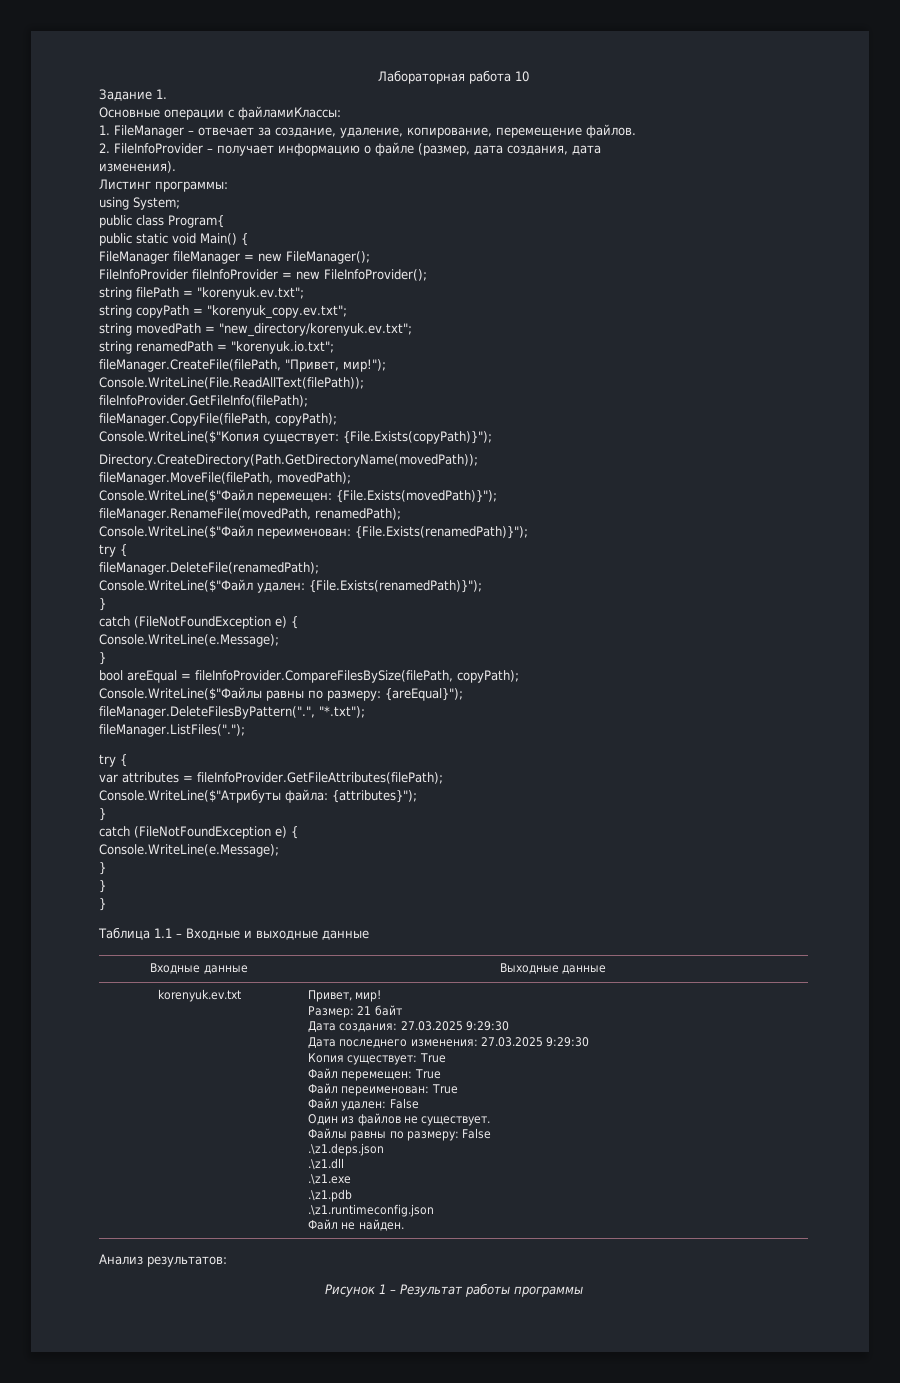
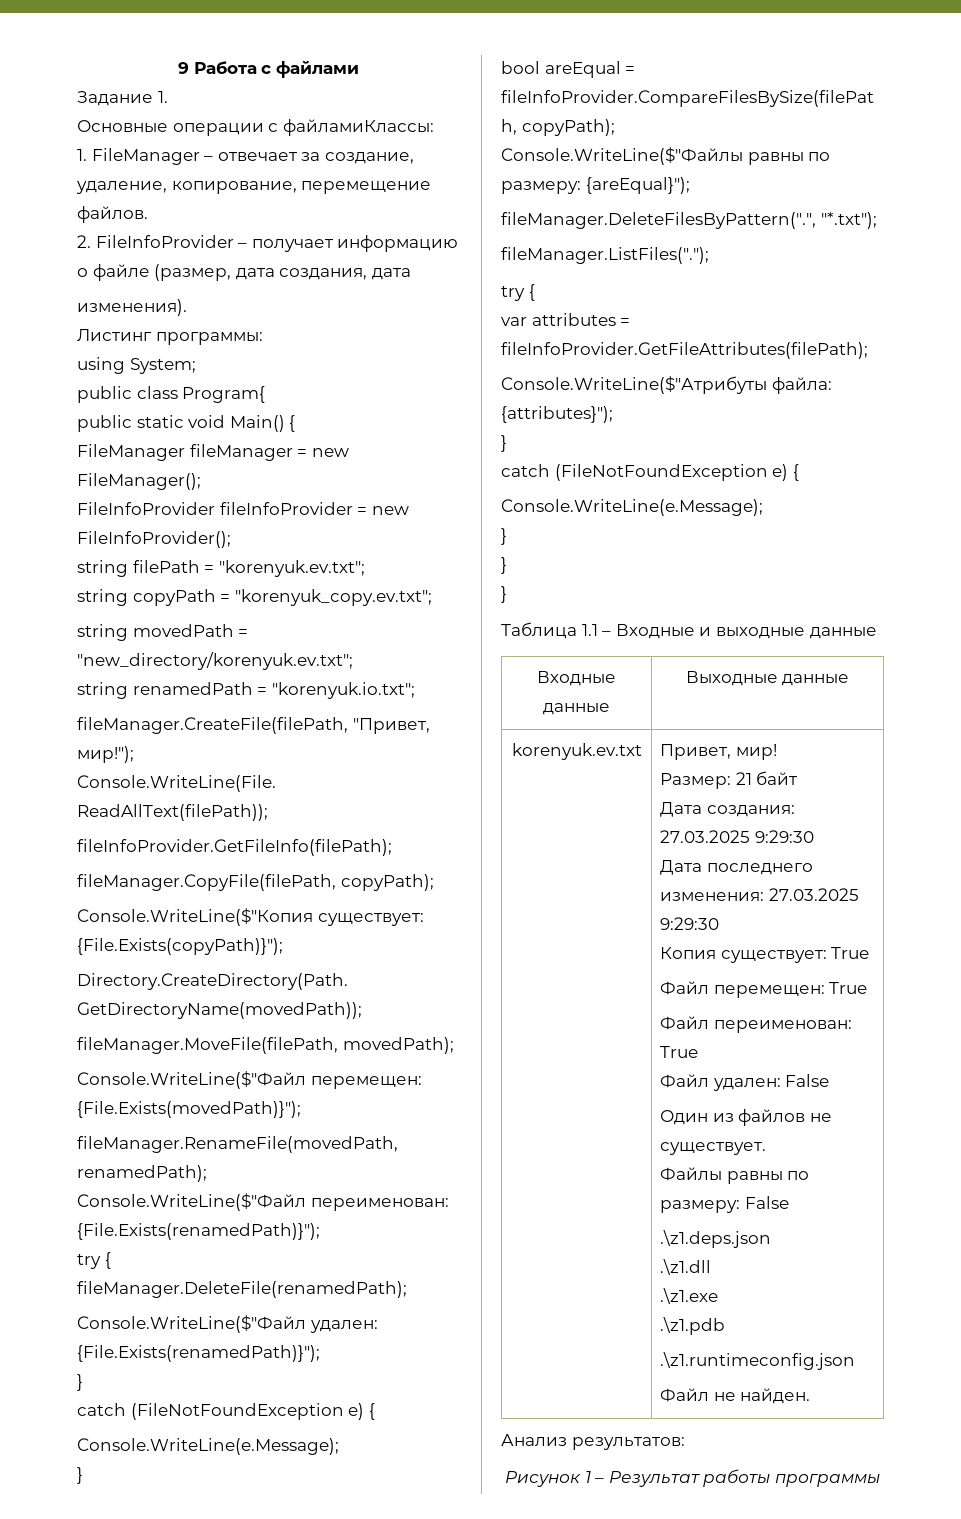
[378,70,529,84] Лабораторная работа 10 -> [178,61,359,78] 9 Работа с файлами

